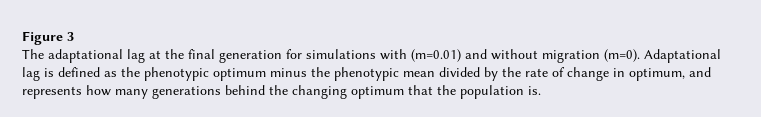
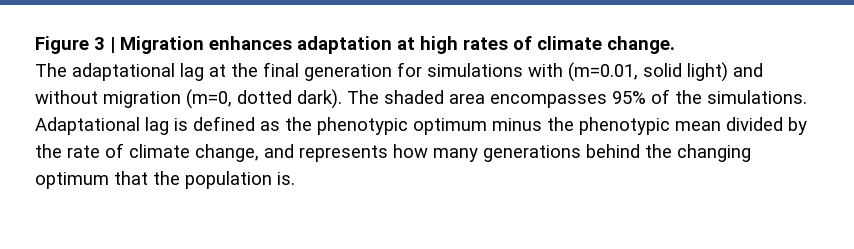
(74, 36) none -> [110,36,675,54] | Migration enhances adaptation at high rates of climate change.
[411,49,640,63] (m=0.01) and without migration (m=0). -> [568,62,763,82] [35,89,807,109] (m=0.01, solid light) and without migration (m=0, dotted dark). The shaded area encompasses 95% of the simulations.
[567,67,685,81] change in optimum, -> [129,144,259,162] climate change,

